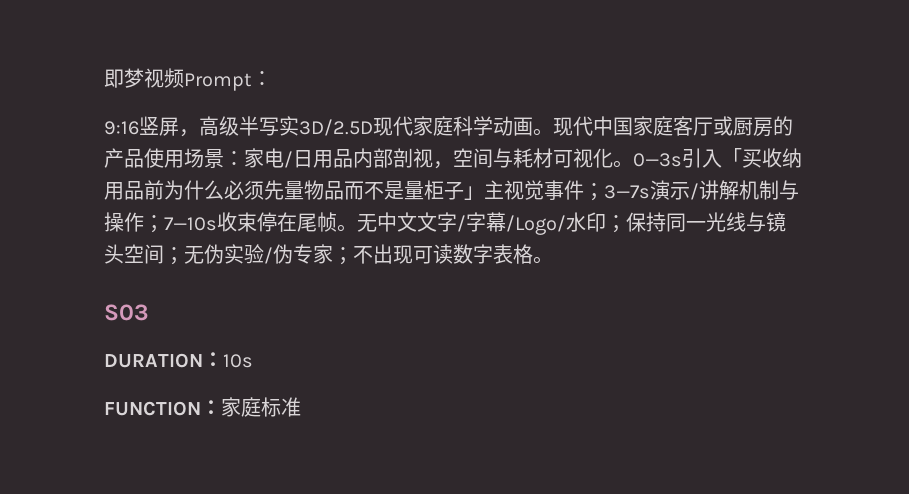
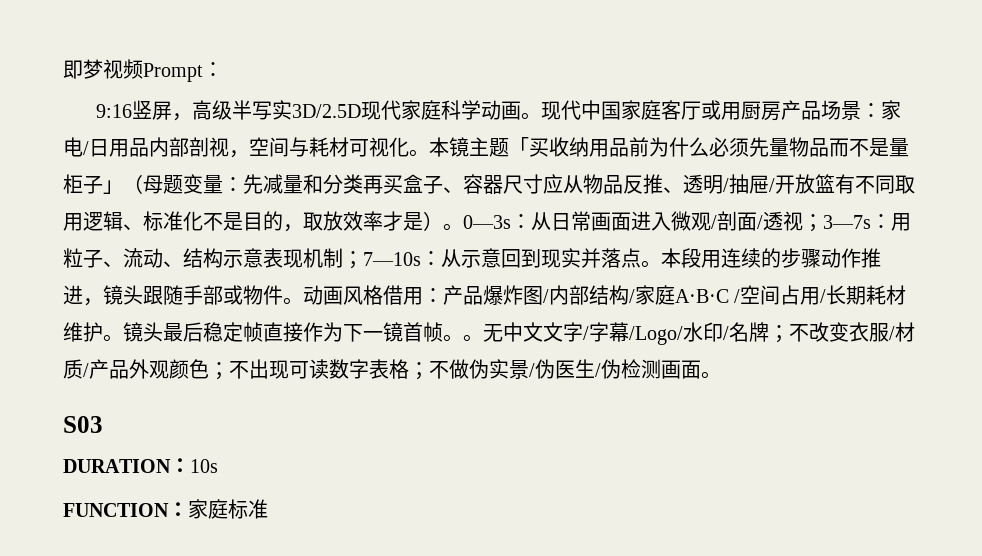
[733,116,793,137] [104,148,184,168] 厨房的产品使用 -> [721,100,822,121] 用厨房产品
[633,148,722,168] 0—3s引入 -> [429,137,509,157] 本镜主题
[484,180,799,201] [104,212,337,233] 主视觉事件；3—7s演示/讲解机制与操作；7—10s收束停在尾帧 -> [123,174,915,194] [63,211,911,232] [63,248,881,269] [63,285,907,306] [63,322,463,342] （母题变量：先减量和分类再买盒子、容器尺寸应从物品反推、透明/抽屉/开放篮有不同取用逻辑、标准化不是目的，取放效率才是）。0—3s：从日常画面进入微观/剖面/透视；3—7s：用粒子、流动、结构示意表现机制；7—10s：从示意回到现实并落点。本段用连续的步骤动作推进，镜头跟随手部或物件。动画风格借用：产品爆炸图/内部结构/家庭A·B·C /空间占用/长期耗材维护。镜头最后稳定帧直接作为下一镜首帧。
[606,212,786,233] [104,244,333,265] ；保持同一光线与镜头空间；无伪实验/伪专家 -> [723,322,915,343] [63,359,209,379] /名牌；不改变衣服/材质/产品外观颜色
(533, 254) none -> [409,359,701,380] ；不做伪实景/伪医生/伪检测画面

